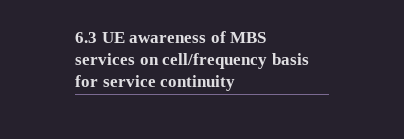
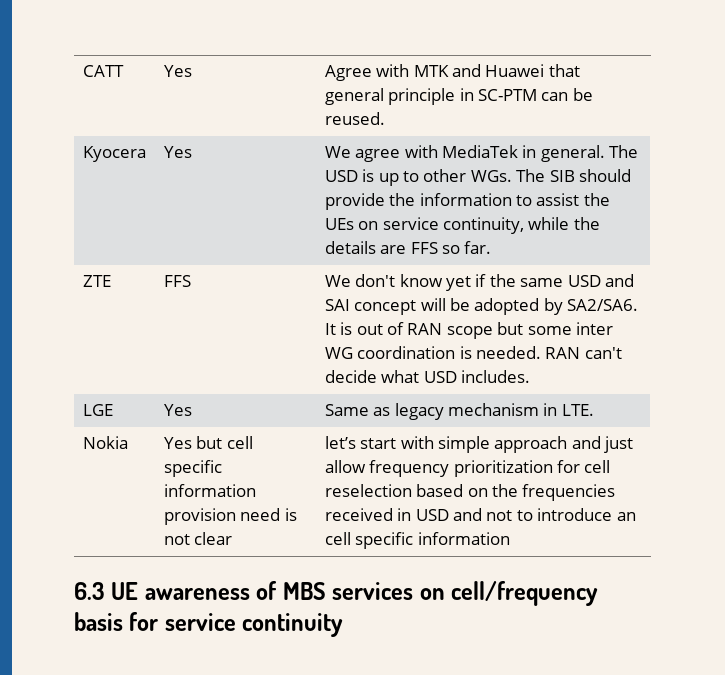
(75, 37) none -> [82,65,124,77] [163,65,192,77] [324,64,580,81] [324,88,593,105] [324,112,385,125] [82,146,146,162] [163,146,192,158] [324,145,639,162] [324,169,632,186] [324,193,610,210] [324,217,600,234] [324,241,492,254] [82,275,111,287] [163,275,191,287] [324,274,635,291] [324,298,639,315] [324,322,614,339] [324,346,622,359] [324,370,531,383] [82,404,113,416] [163,404,192,416] [324,403,594,420] [82,436,128,449] [163,436,253,449] [163,460,222,477] [163,484,256,497] [163,508,297,525] [163,532,233,545] [324,436,634,453] [324,460,611,477] [324,484,616,501] [324,508,636,521] [324,532,510,549] CATT | Yes | Agree with MTK and Huawei that general principle in SC-PTM can be reused. // Kyocera | Yes | We agree with MediaTek in general. The USD is up to other WGs. The SIB should provide the information to assist the UEs on service continuity, while the details are FFS so far. // ZTE | FFS | We don't know yet if the same USD and SAI concept will be adopted by SA2/SA6. It is out of RAN scope but some inter WG coordination is needed. RAN can't decide what USD includes. // LGE | Yes | Same as legacy mechanism in LTE. // Nokia | Yes but cell specific information provision need is not clear | let’s start with simple approach and just allow frequency prioritization for cell reselection based on the frequencies received in USD and not to introduce an cell specific information //

